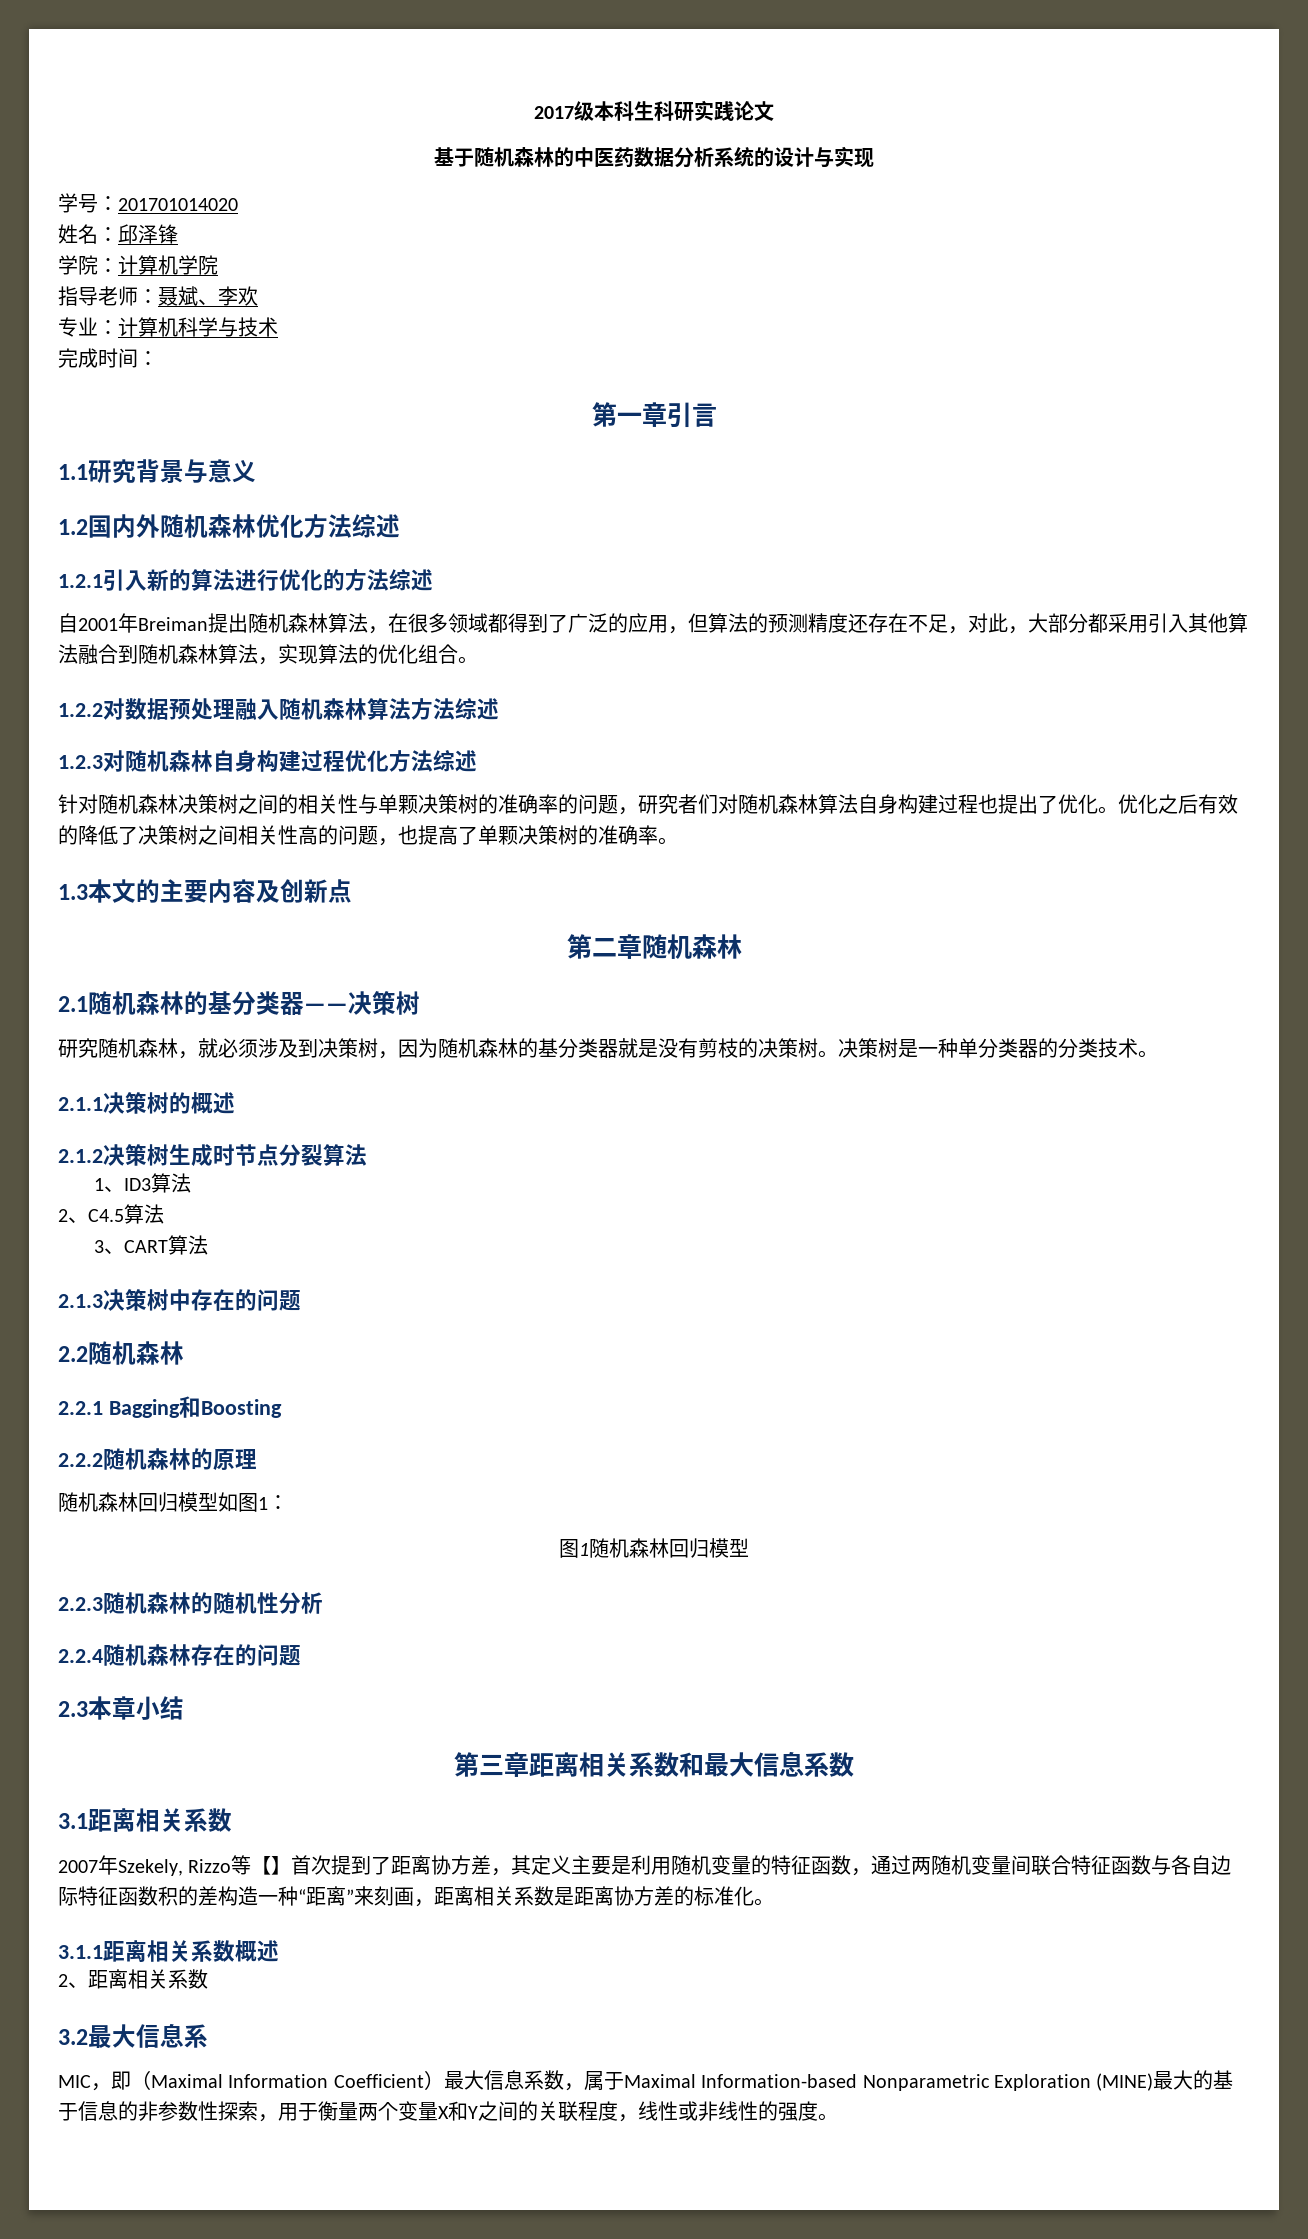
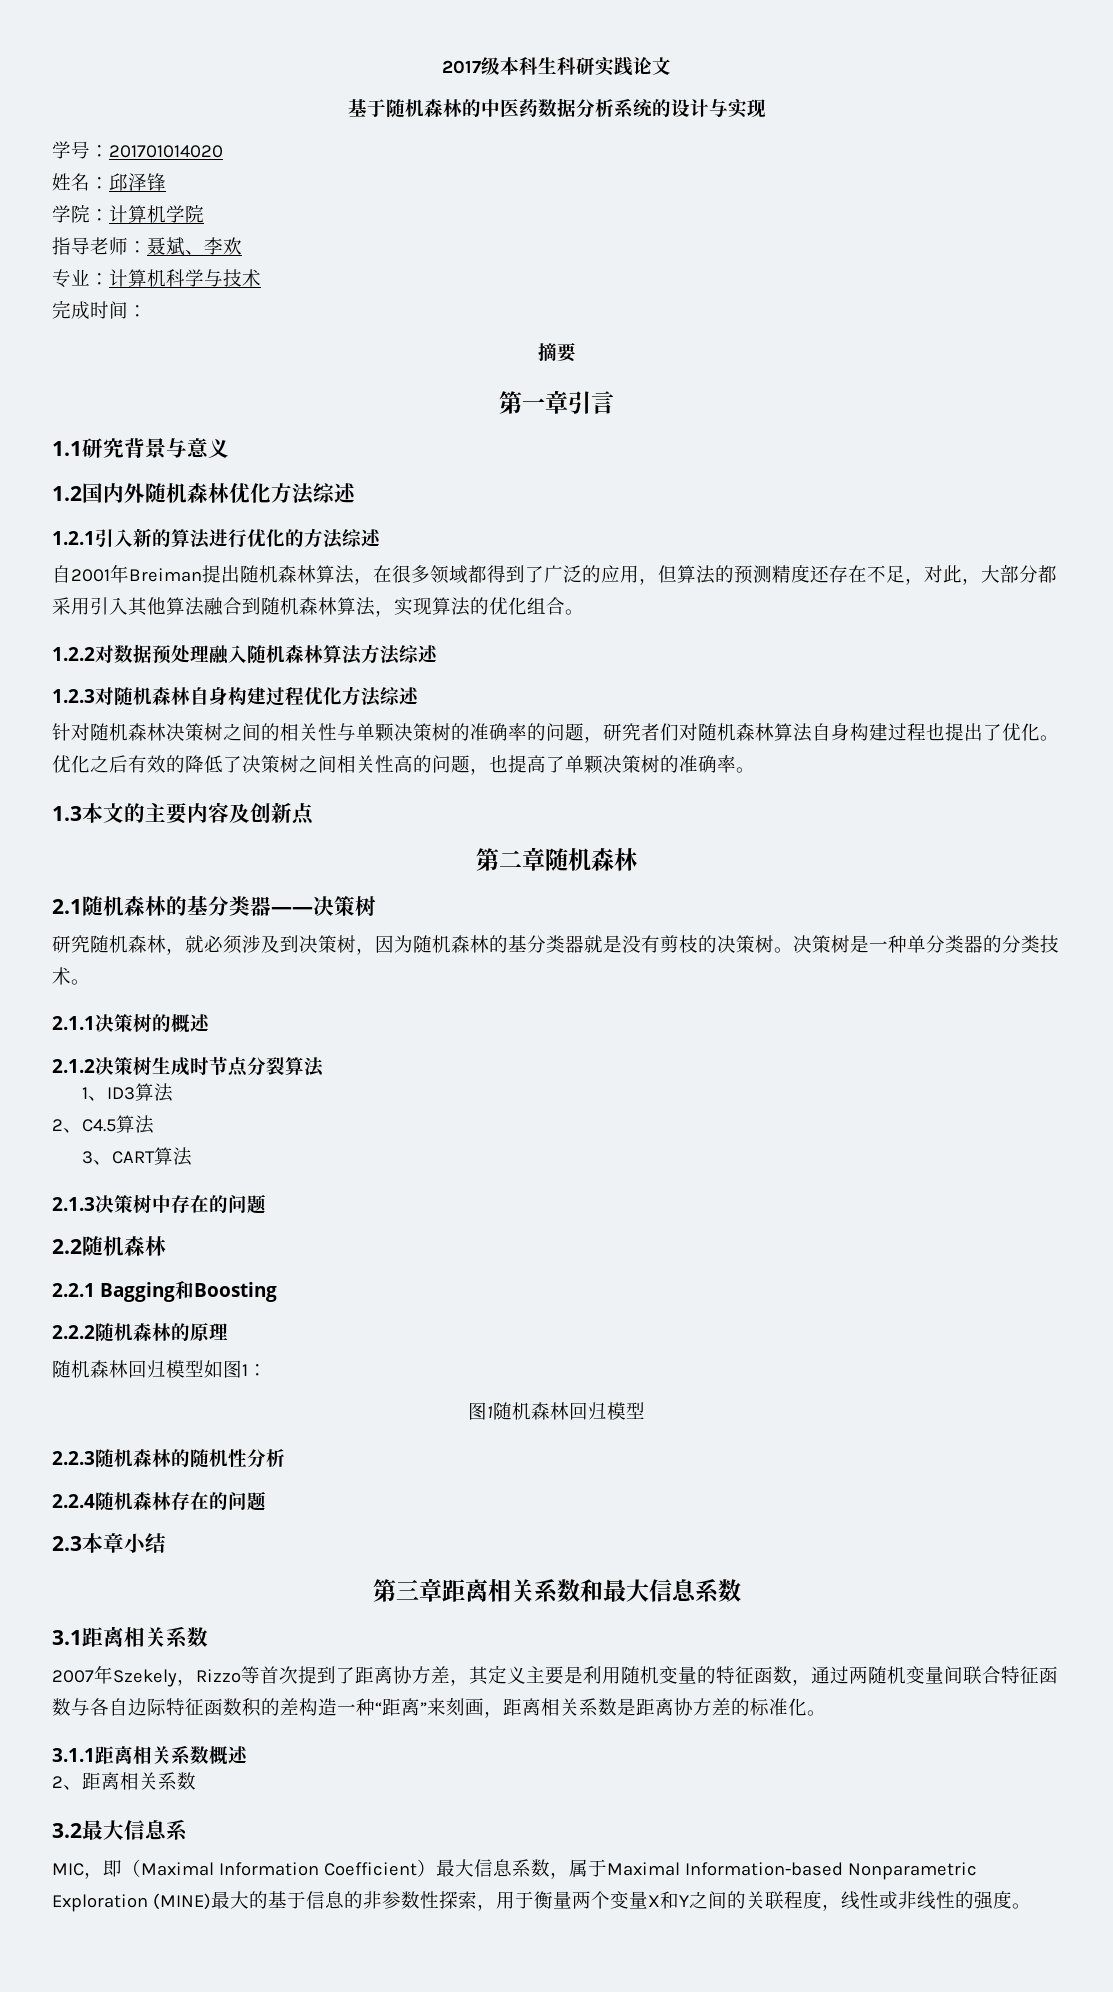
(158, 358) none -> [537,343,576,362] // 摘要
[118,1855,292,1876] Szekely, Rizzo等【】 -> [113,1666,260,1687] Szekely，Rizzo等

